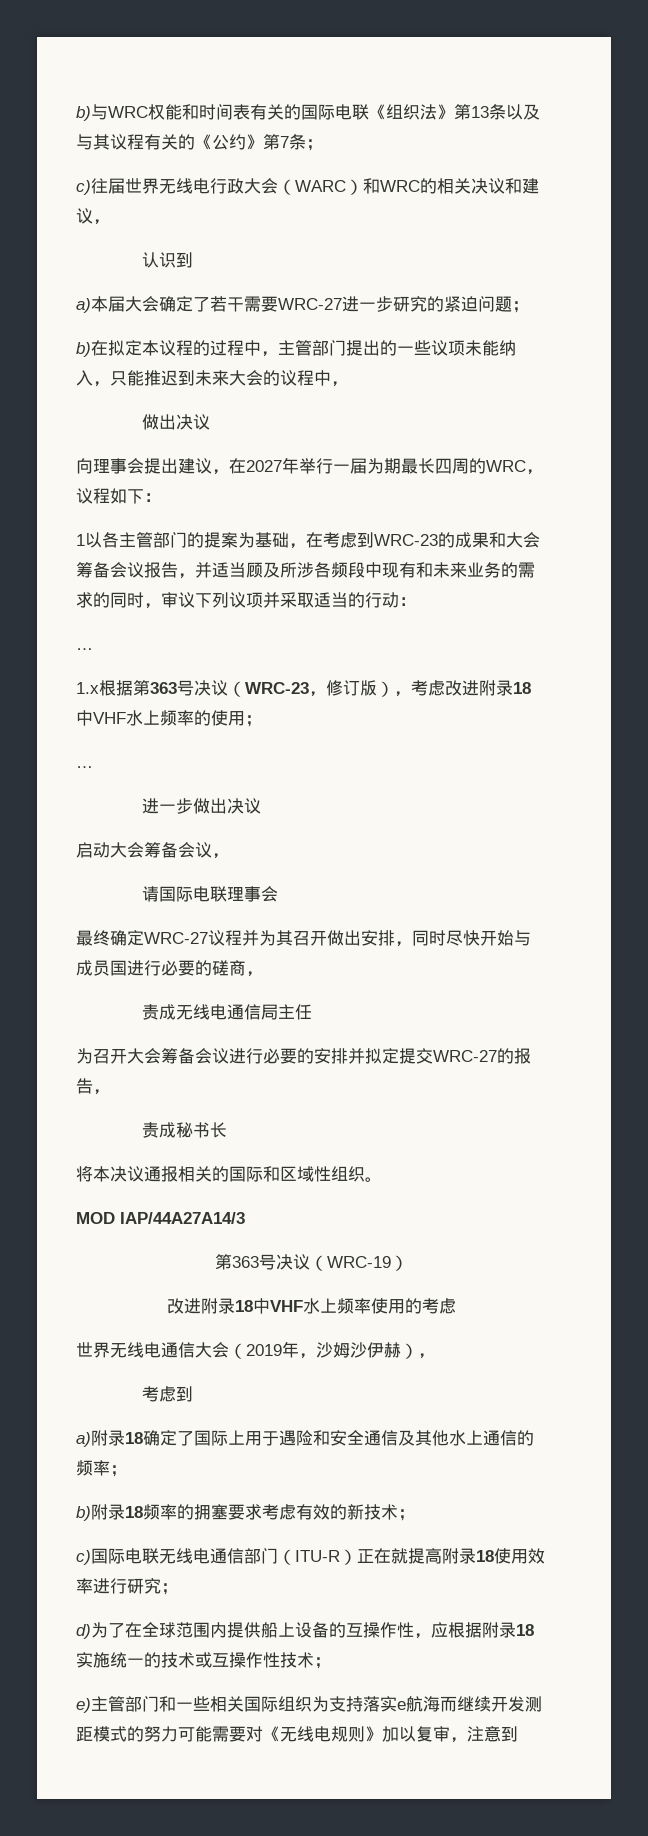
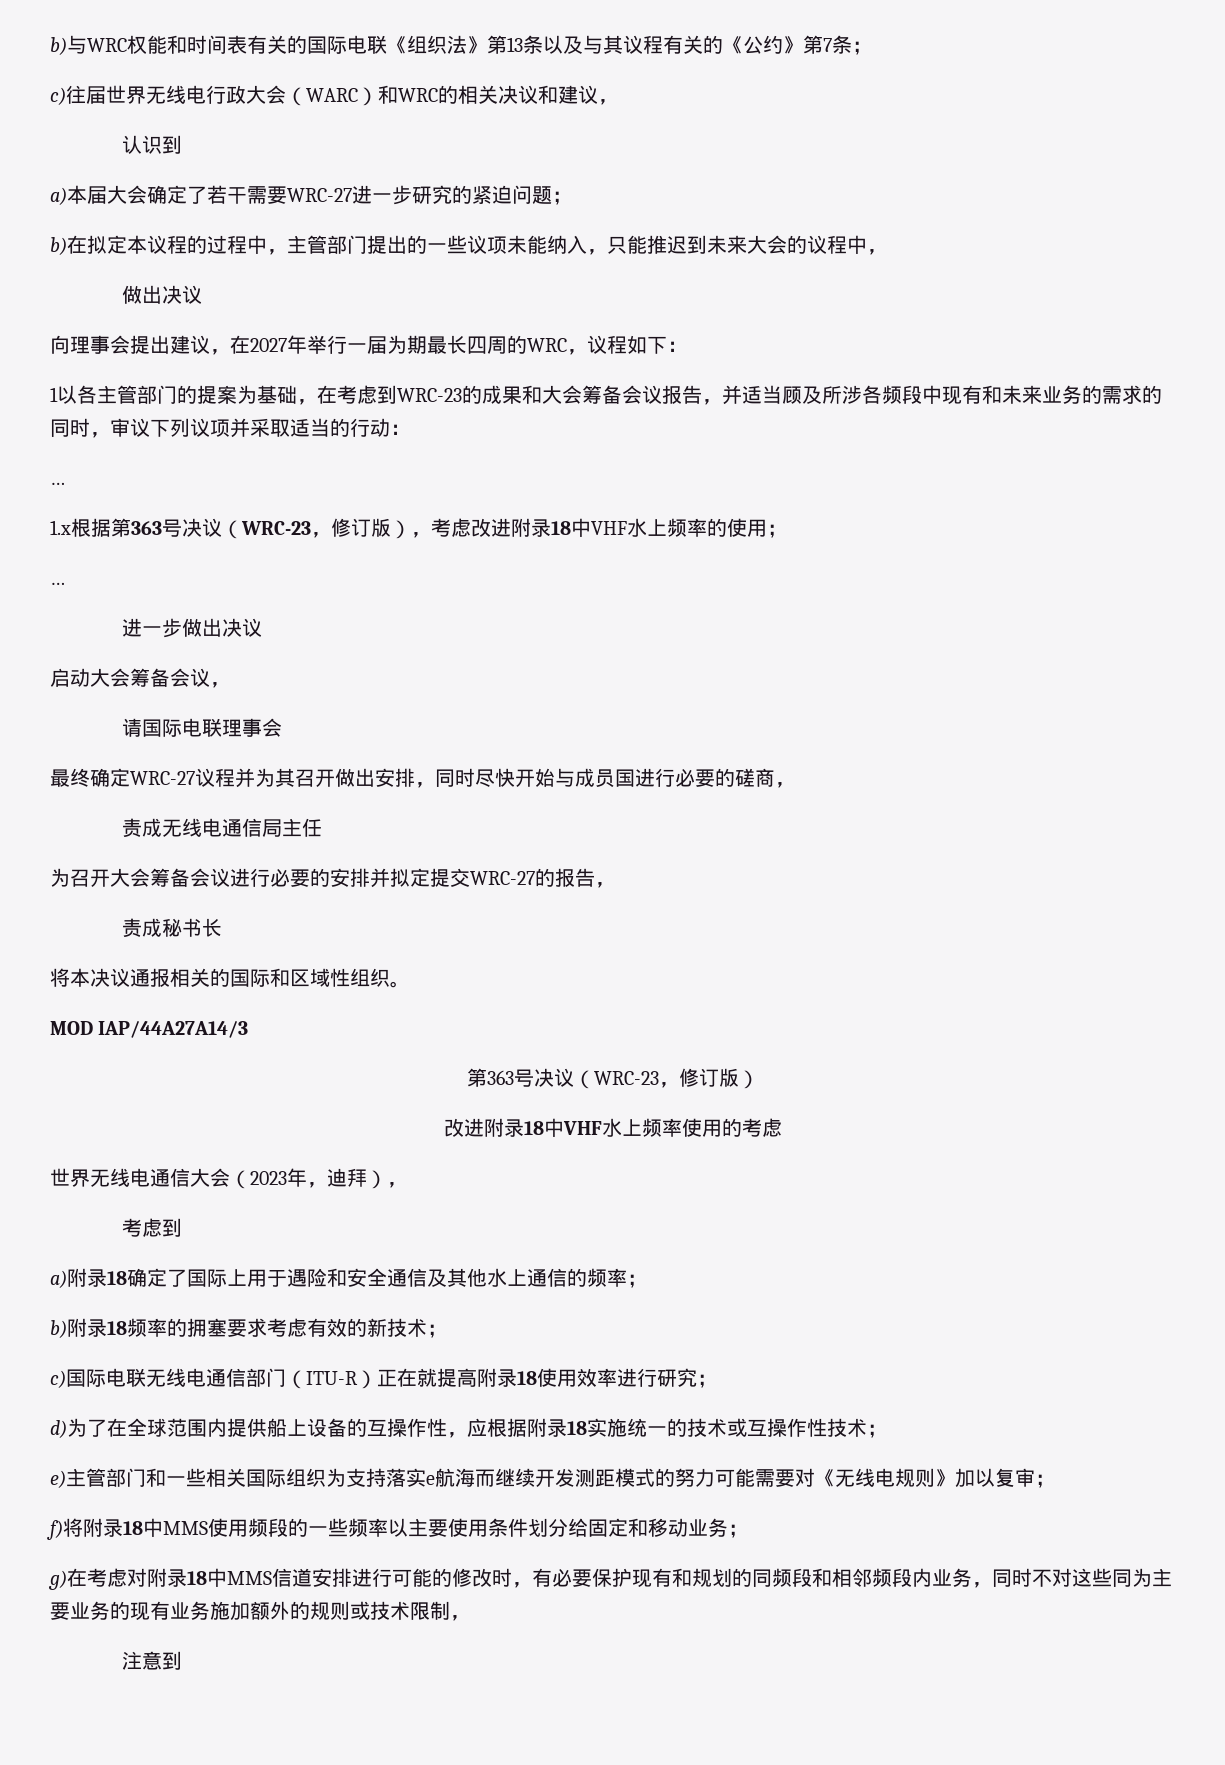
[326,1256,391,1268] WRC-19 -> [593,1068,739,1088] WRC-23，修订版
[246,1341,401,1359] 2019年，沙姆沙伊赫 -> [250,1168,367,1188] 2023年，迪拜
[450,1737,467,1743] ， -> [1035,1474,1055,1488] [47,1518,748,1540] [48,1568,1172,1590] [50,1601,470,1621] ； // f)将附录18中MMS使用频段的一些频率以主要使用条件划分给固定和移动业务； // g)在考虑对附录18中MMS信道安排进行可能的修改时，有必要保护现有和规划的同频段和相邻频段内业务，同时不对这些同为主要业务的现有业务施加额外的规则或技术限制， //

